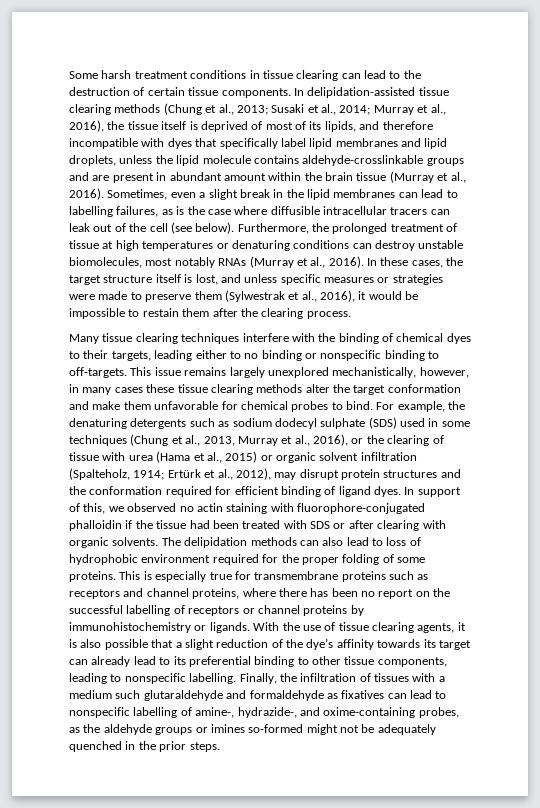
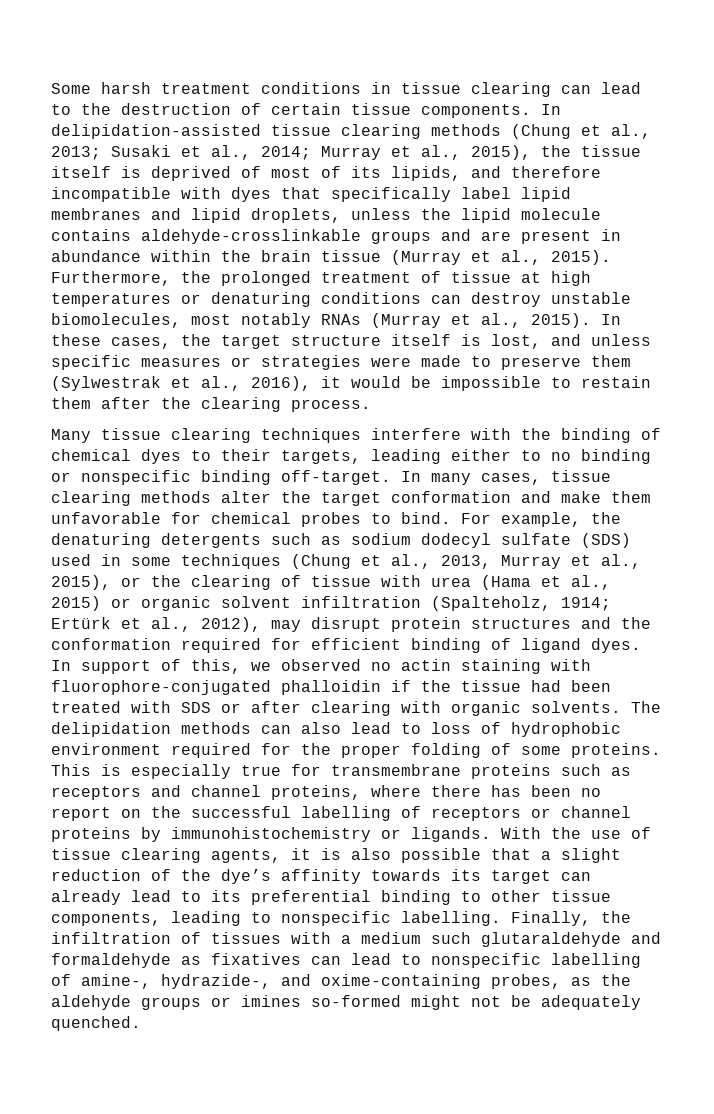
[69,120,104,132] 2016), -> [471,145,531,160] 2015),
[169,172,266,181] abundant amount -> [51,250,141,262] abundance
[69,188,458,200] [69,206,450,217] [69,222,235,234] 2016). Sometimes, even a slight break in the lipid membranes can lead to labelling failures, as is the case where diffusible intracellular tracers can leak out of the cell (see below). -> [551,250,611,265] 2015).
[328,256,364,268] 2016). -> [531,313,591,328] 2015).
[428,351,440,359] [69,367,469,378] [69,384,175,395] to off-targets. This issue remains largely unexplored mechanistically, however, in many cases these -> [281,470,541,485] off-target. In many cases,
[320,418,366,429] sulphate -> [501,533,571,545] sulfate
[313,434,348,446] 2016), -> [51,575,111,590] 2015),
[69,741,220,752] quenched in the prior steps. -> [51,1016,141,1031] quenched.

